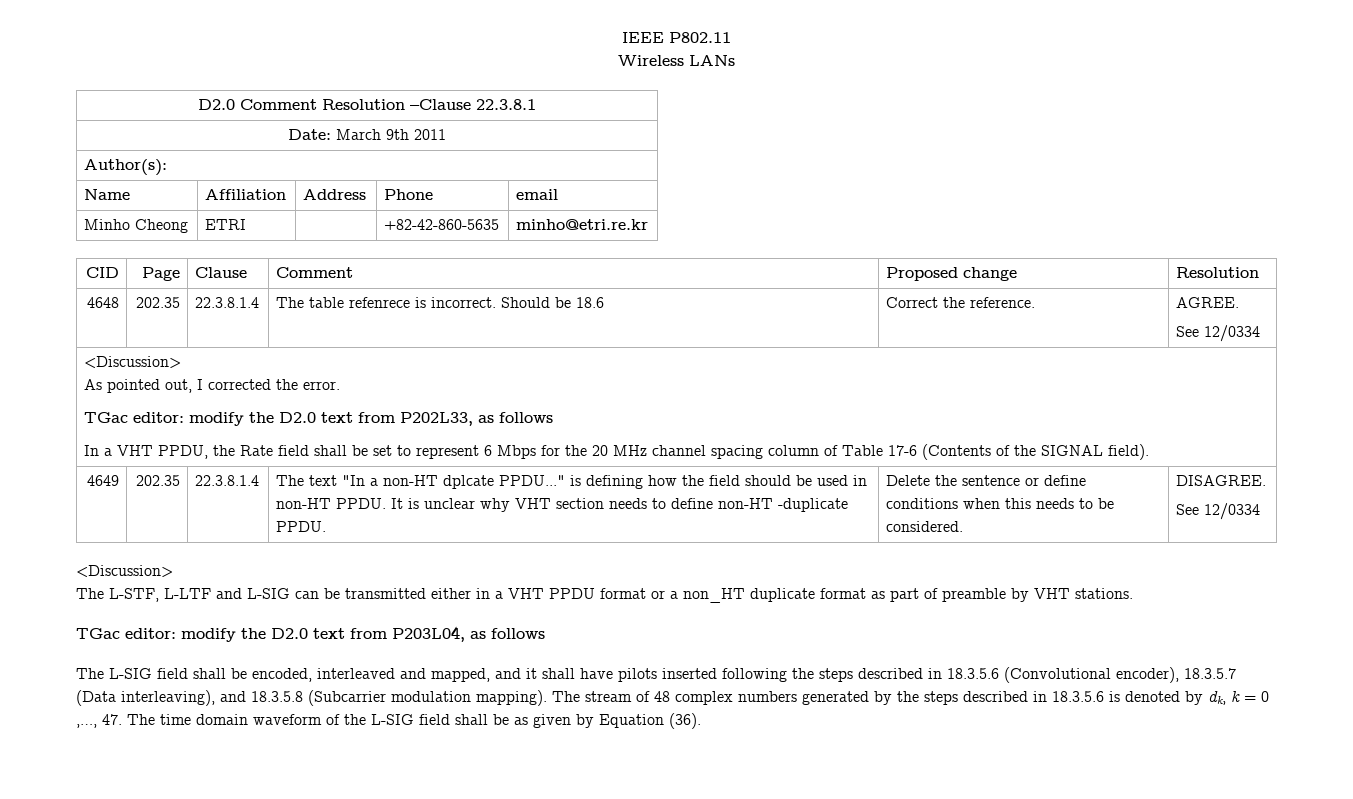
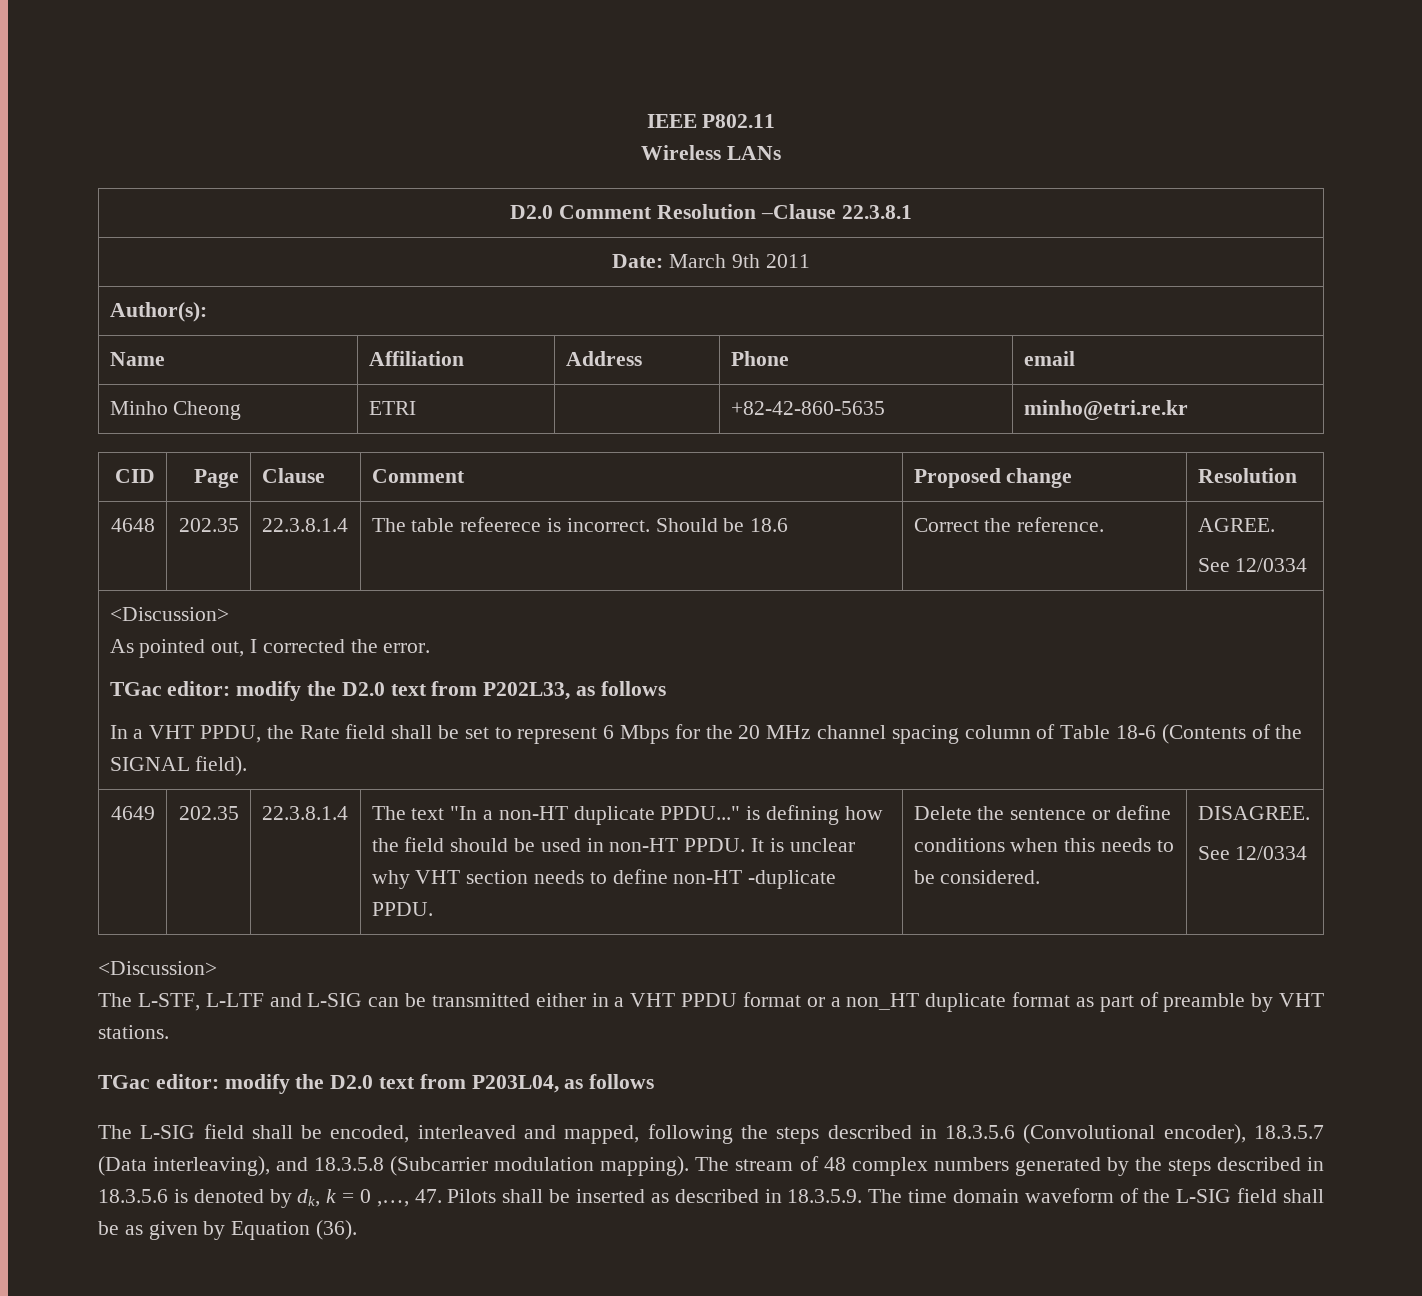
[349,297,411,308] refenrece -> [460,517,542,532] refeerece
[888,445,918,456] 17-6 -> [1116,725,1157,739] 18-6
[443,475,495,489] dplcate -> [573,806,655,825] duplicate
[495,668,717,682] and it shall have pilots inserted -> (640, 1134) none
(122, 719) none -> [447,1189,863,1203] Pilots shall be inserted as described in 18.3.5.9.

